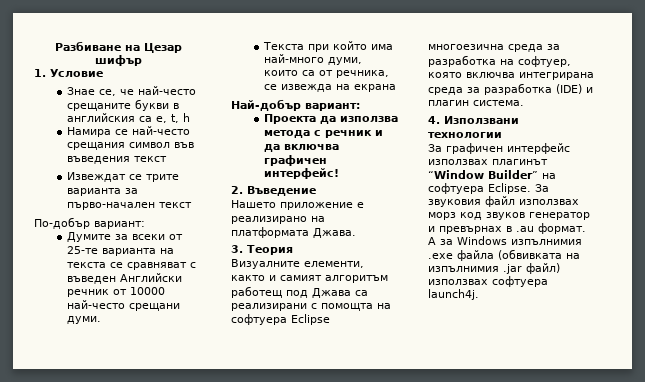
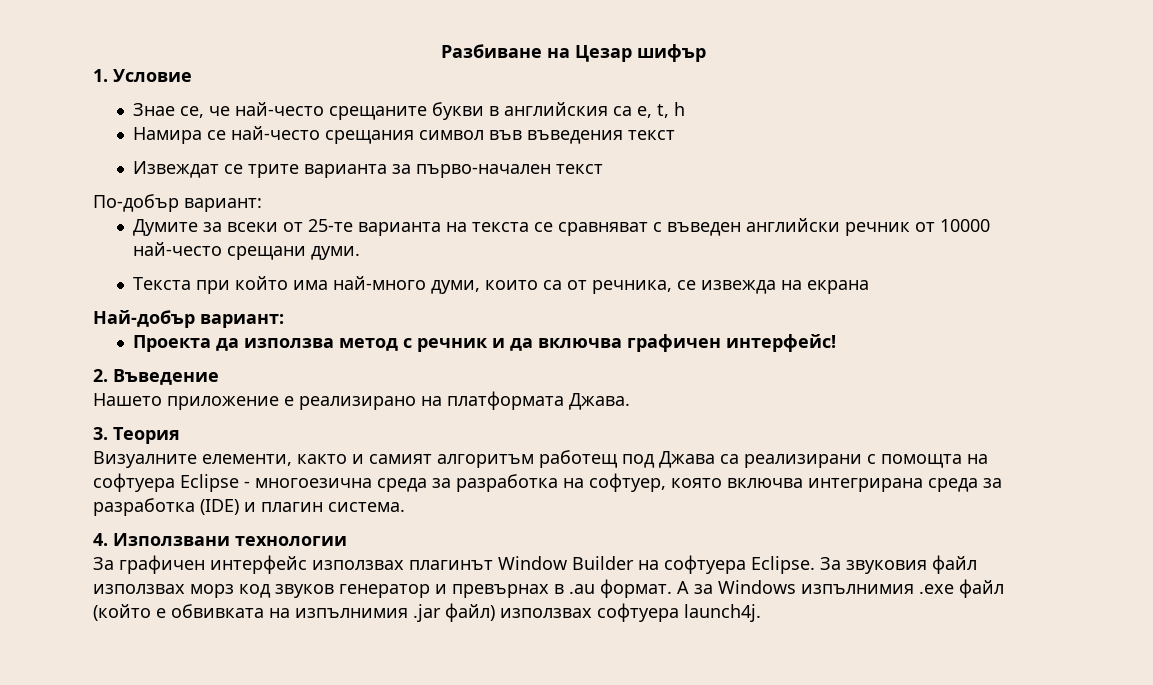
[119,273,182,282] Английски -> [746,218,841,232] английски
[263,130,310,138] метода -> [339,338,399,351] метод
(330, 319) none -> [244,481,250,488] -
[428,170,538,179] “Window Builder” -> [498,556,634,570] Window Builder
[457,249,562,261] файла (обвивката -> [959,579,1004,598] [93,604,264,621] файл (който е обвивката

